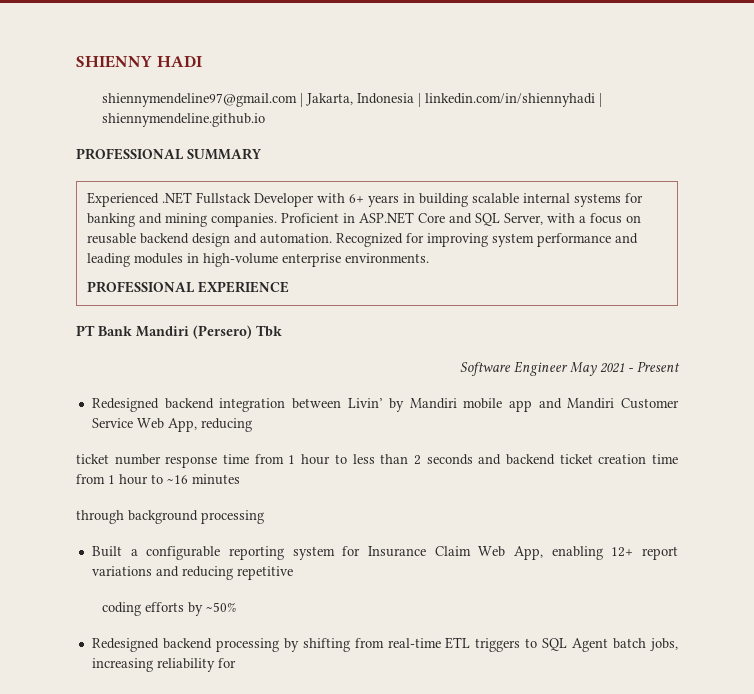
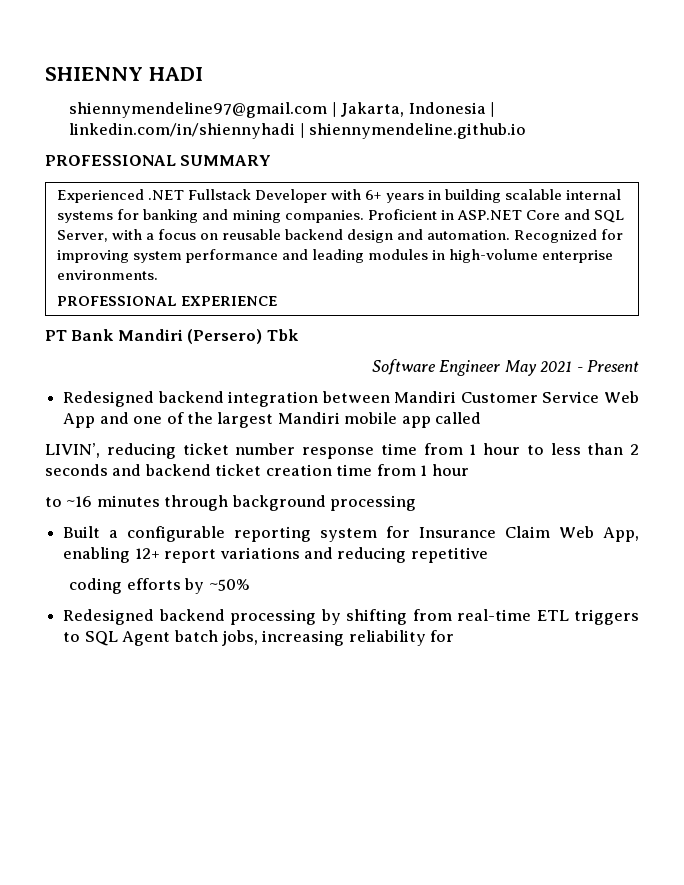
[347,398,679,412] [91,418,252,432] Livin’ by Mandiri mobile app and Mandiri Customer Service Web App, reducing // -> [394,391,639,403] [63,412,482,428] [45,443,176,459] Mandiri Customer Service Web App and one of the largest Mandiri mobile app called // LIVIN’, reducing
(148, 479) none -> (469, 470) //
(240, 479) // -> (160, 501) none

